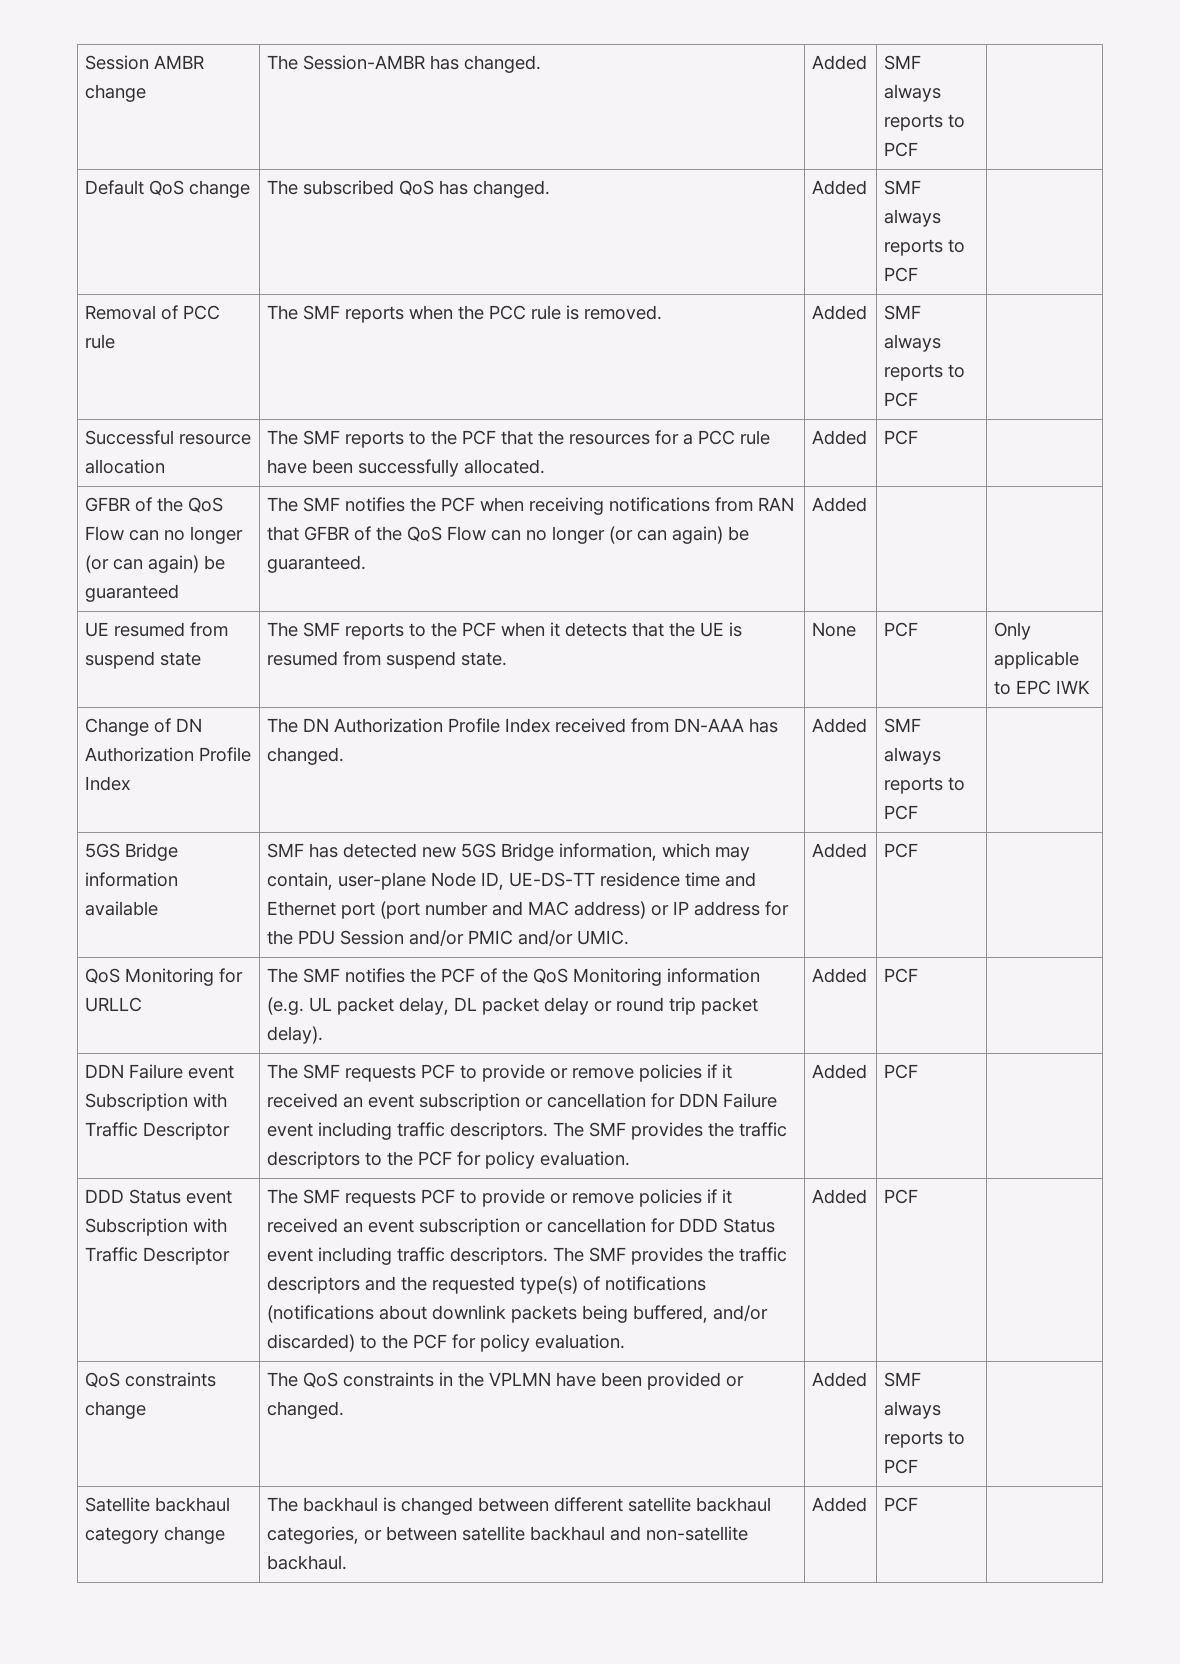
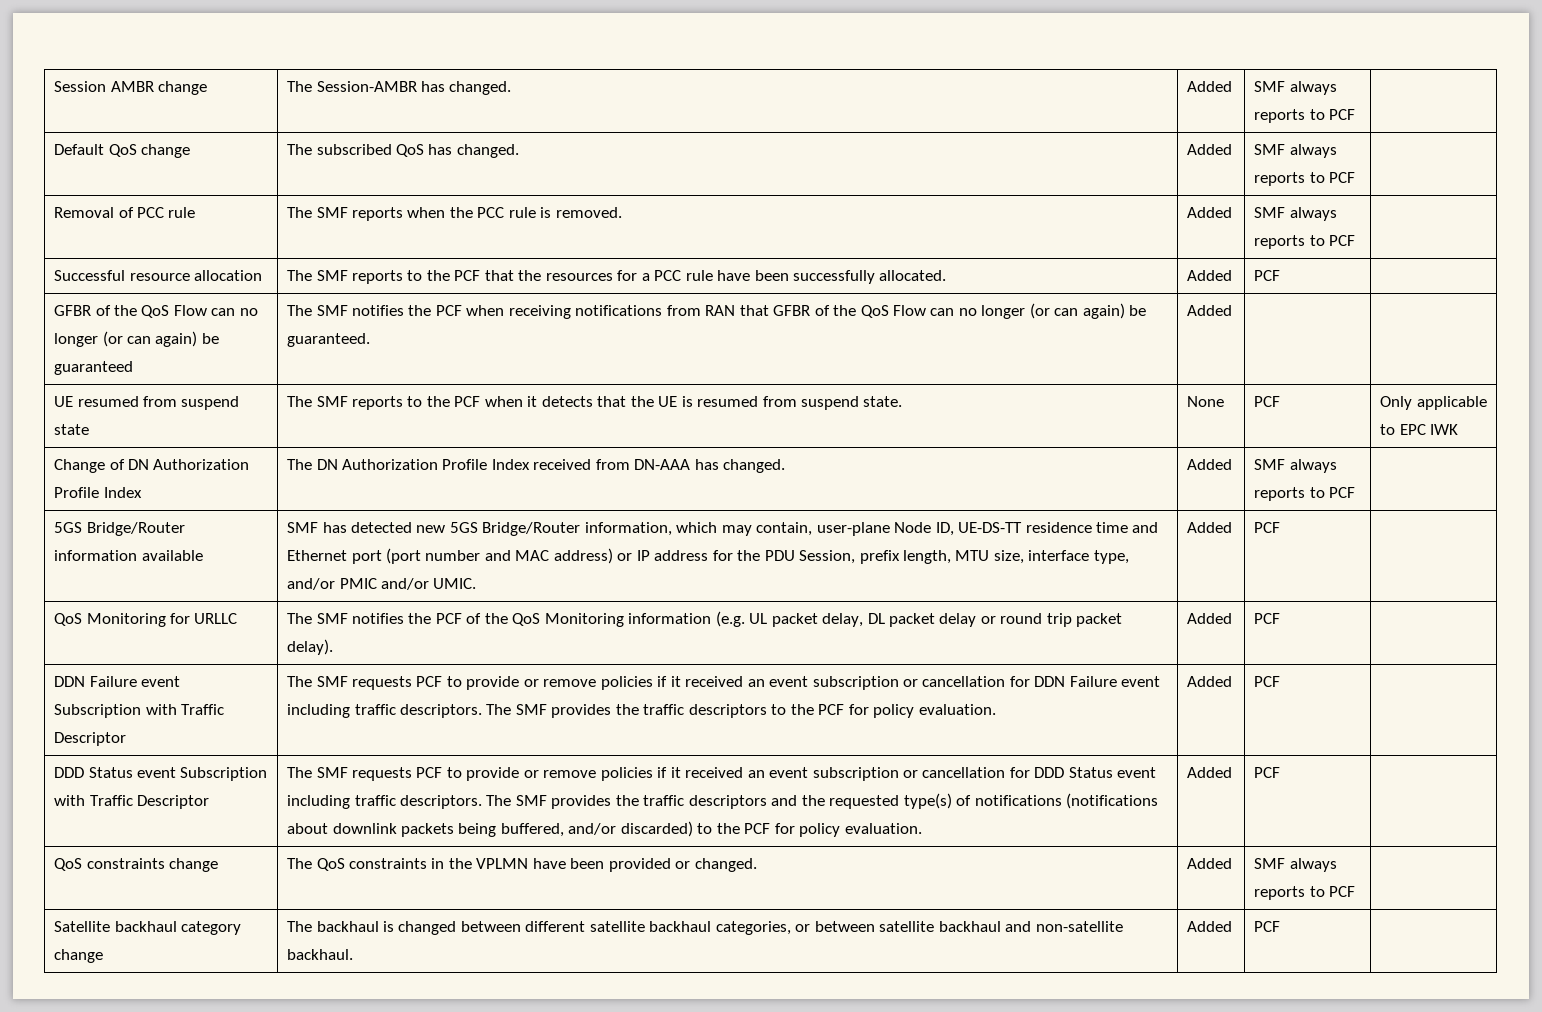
[124,843,178,861] Bridge -> [86,522,185,536] Bridge/Router
[500,843,554,861] Bridge -> [482,522,581,536] Bridge/Router
[339,930,404,945] Session -> [799,550,1129,564] Session, prefix length, MTU size, interface type,

